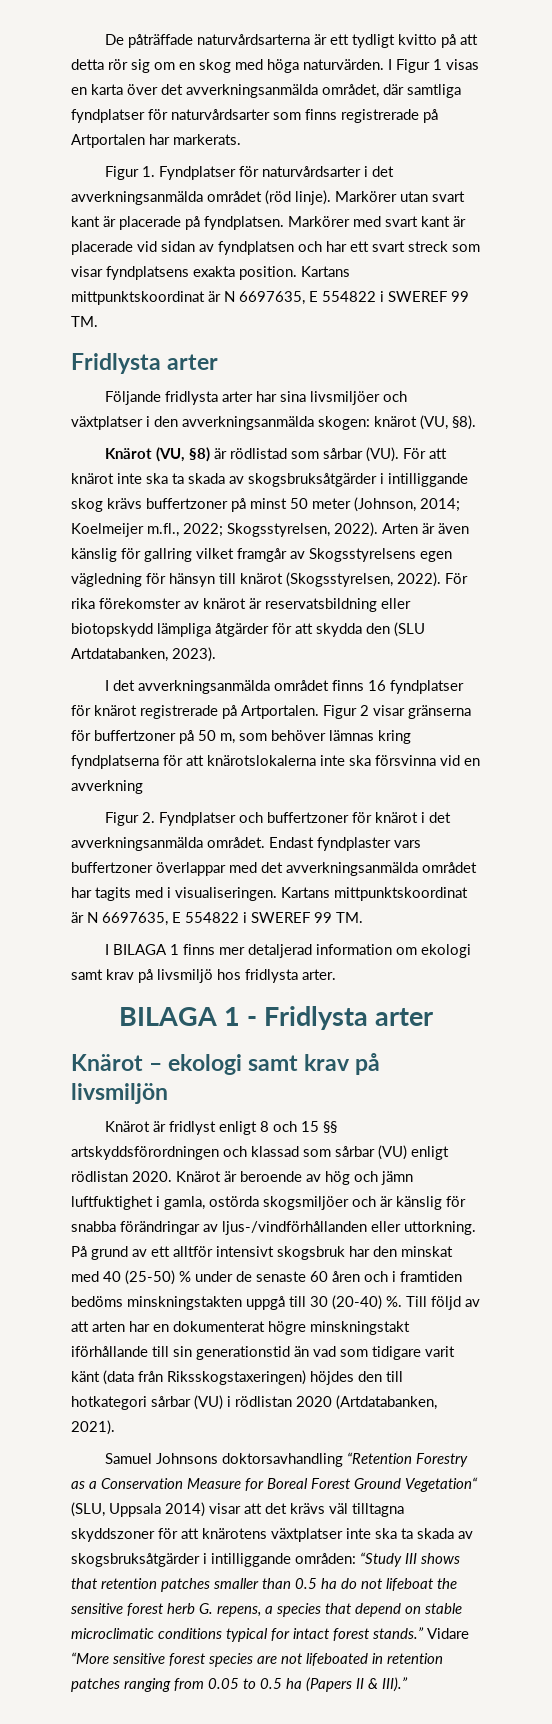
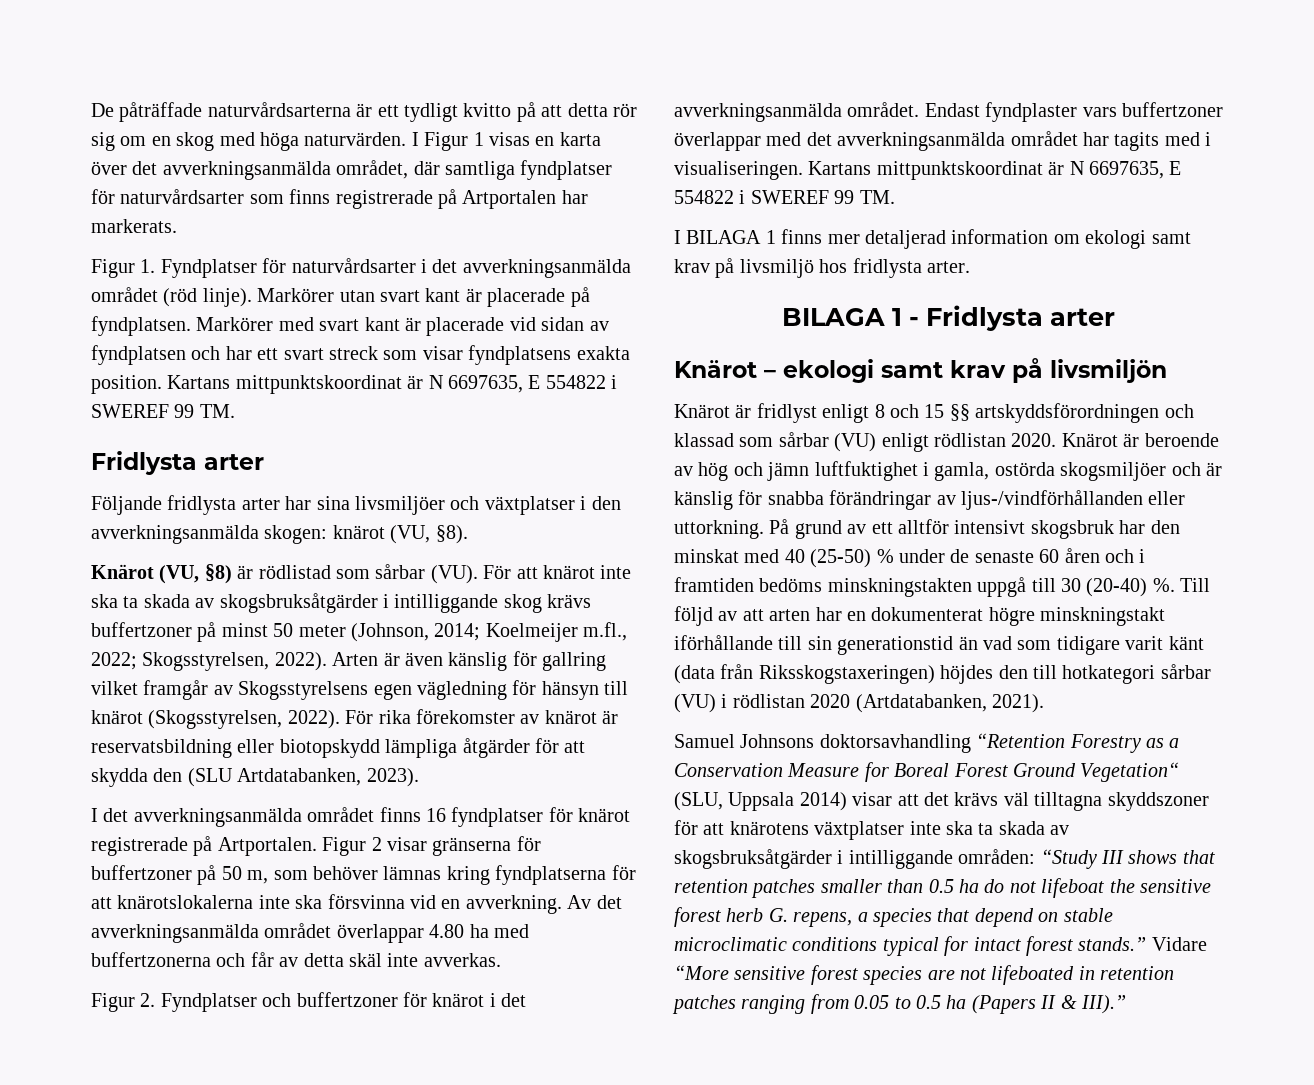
[71,780,143,794] avverkning -> [465,895,622,914] [91,923,529,943] [91,952,501,967] avverkning. Av det avverkningsanmälda området överlappar 4.80 ha med buffertzonerna och får av detta skäl inte avverkas.

